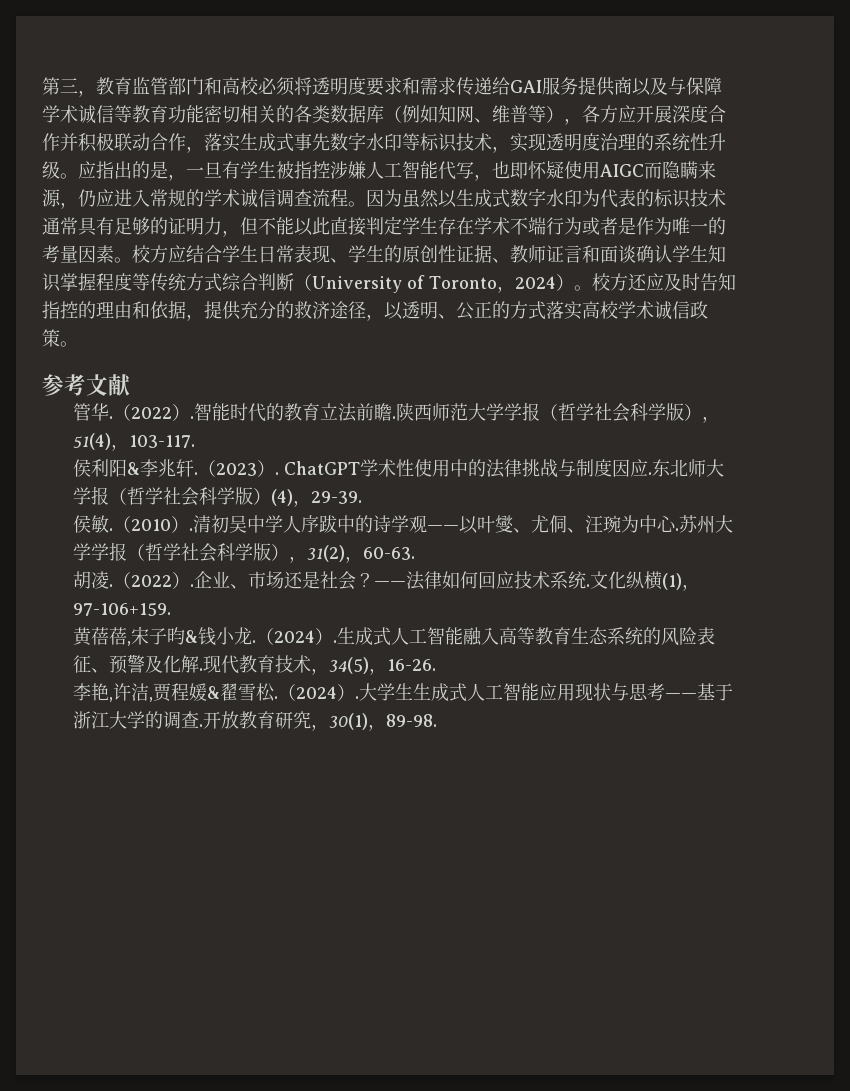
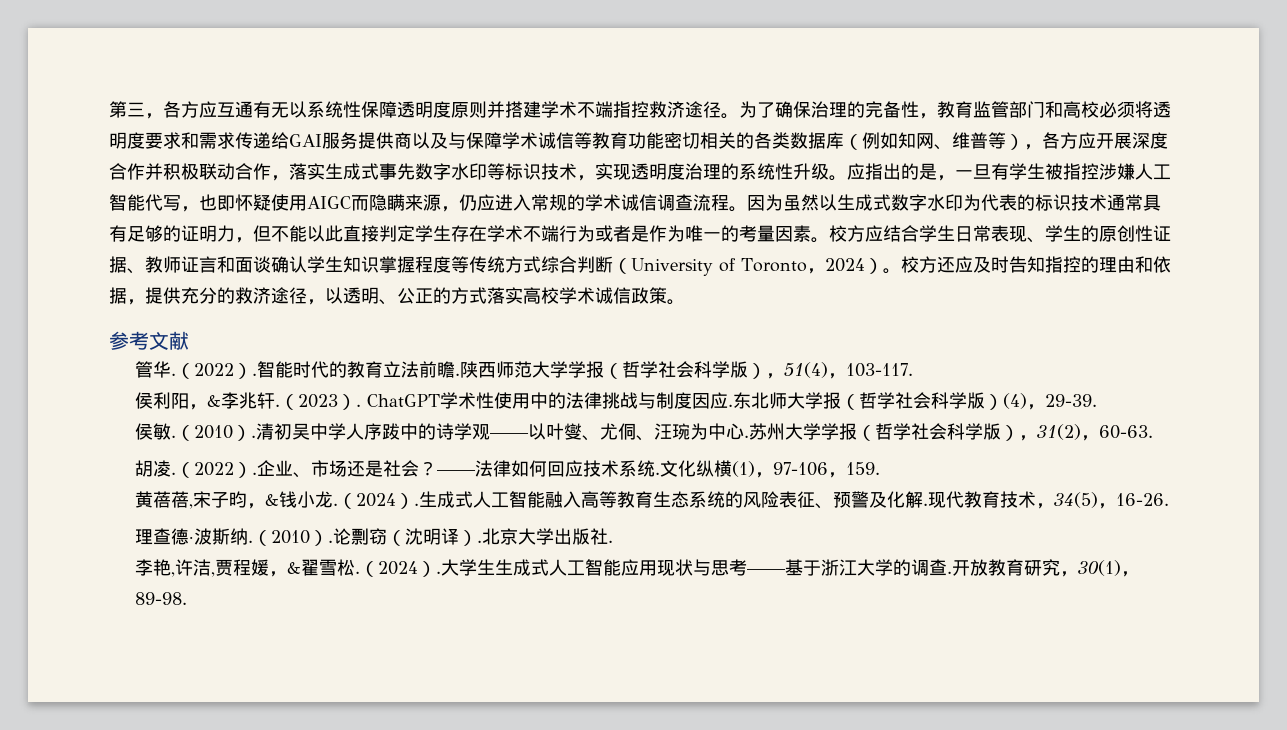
(96, 93) none -> [163,101,937,119] 各方应互通有无以系统性保障透明度原则并搭建学术不端指控救济途径。为了确保治理的完备性，
(127, 468) none -> [188,404,207,410] ，
[72,603,171,616] 97-106+159. -> [772,462,880,478] 97-106，159.
(185, 636) none -> [246,503,265,509] ，
(436, 665) none -> [134,528,613,546] // 理查德·波斯纳.（2010）.论剽窃（沈明译）.北京大学出版社.
(207, 692) none -> [268,571,287,577] ，

